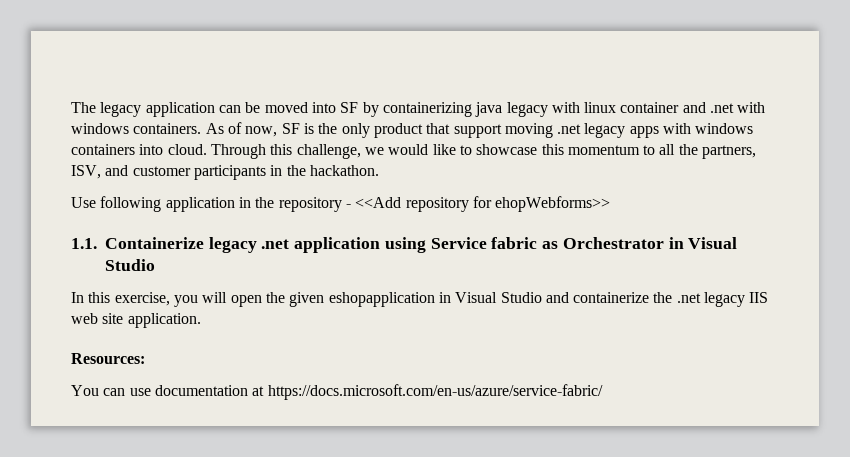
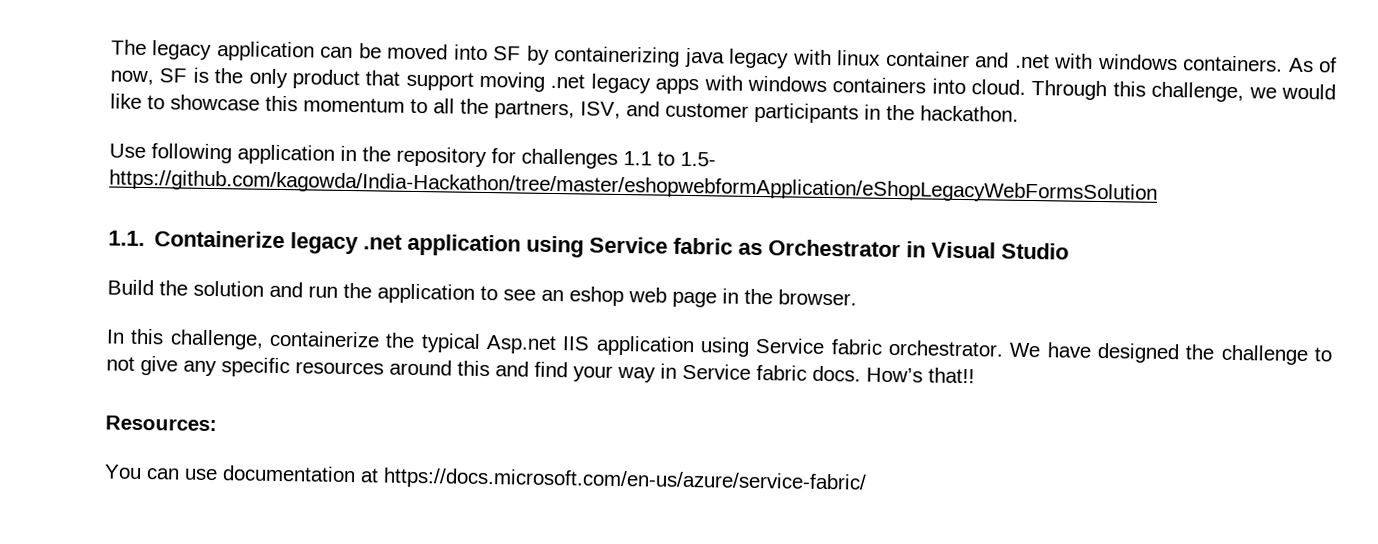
[345,196,611,212] - <<Add repository for ehopWebforms>> -> [491,148,716,169] [109,169,1158,204] for challenges 1.1 to 1.5- https://github.com/kagowda/India-Hackathon/tree/master/eshopwebformApplication/eShopLegacyWebFormsSolution
[71,292,769,307] [71,313,201,328] In this exercise, you will open the given eshopapplication in Visual Studio and containerize the .net legacy IIS web site application. -> [107,279,857,308] [106,328,1332,366] [106,355,975,384] Build the solution and run the application to see an eshop web page in the browser. // In this challenge, containerize the typical Asp.net IIS application using Service fabric orchestrator. We have designed the challenge to not give any specific resources around this and find your way in Service fabric docs. How’s that!!

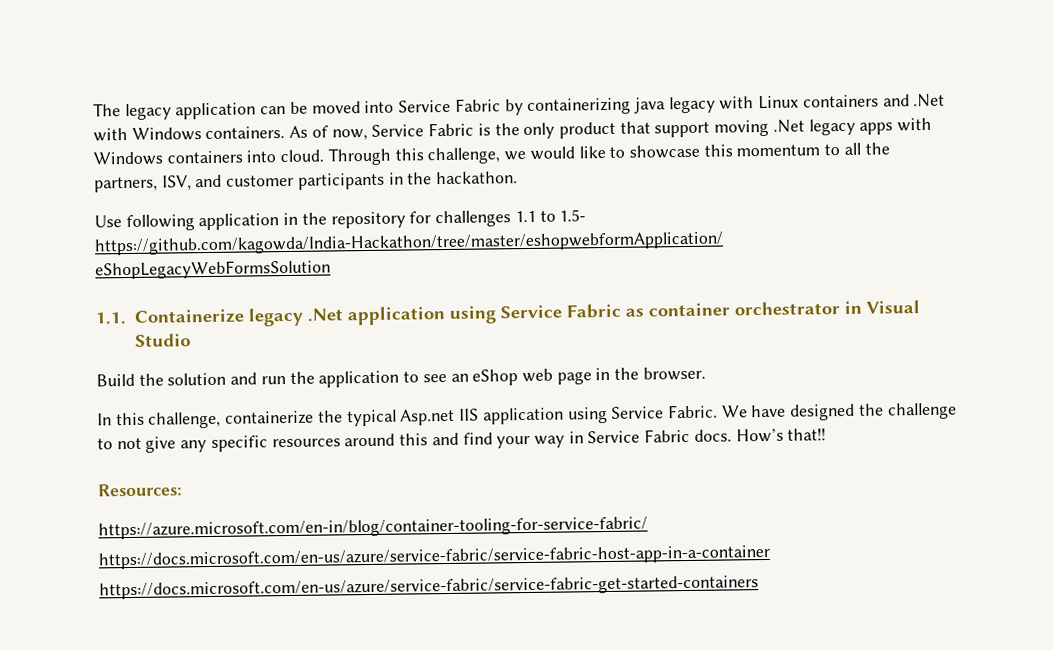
[493,46,522,61] SF -> [398,98,501,113] Service Fabric
[837,50,1178,71] linux container and .net with windows -> [758,93,946,110] [93,127,202,142] Linux containers and .Net with Windows
[159,68,188,83] SF -> [371,122,475,137] Service Fabric
[550,73,586,89] .net -> [772,119,805,133] .Net
[746,75,827,92] windows -> [93,151,163,166] Windows
[363,233,902,258] .net application using Service fabric as Orchestrator -> [306,301,840,326] .Net application using Service Fabric as container orchestrator
[569,286,624,307] eshop -> [472,369,519,386] eShop
[830,339,1004,357] fabric orchestrator. -> [667,404,718,419] Fabric.
[756,365,807,381] fabric -> [644,428,691,443] Fabric
[104,464,867,494] You can use documentation at https://docs.microsoft.com/en-us/azure/service-fabric/ -> [98,516,648,540] [98,544,770,570] [99,575,759,600] https://azure.microsoft.com/en-in/blog/container-tooling-for-service-fabric/ // https://docs.microsoft.com/en-us/azure/service-fabric/service-fabric-host-app-in-a-container // https://docs.microsoft.com/en-us/azure/service-fabric/service-fabric-get-started-containers

